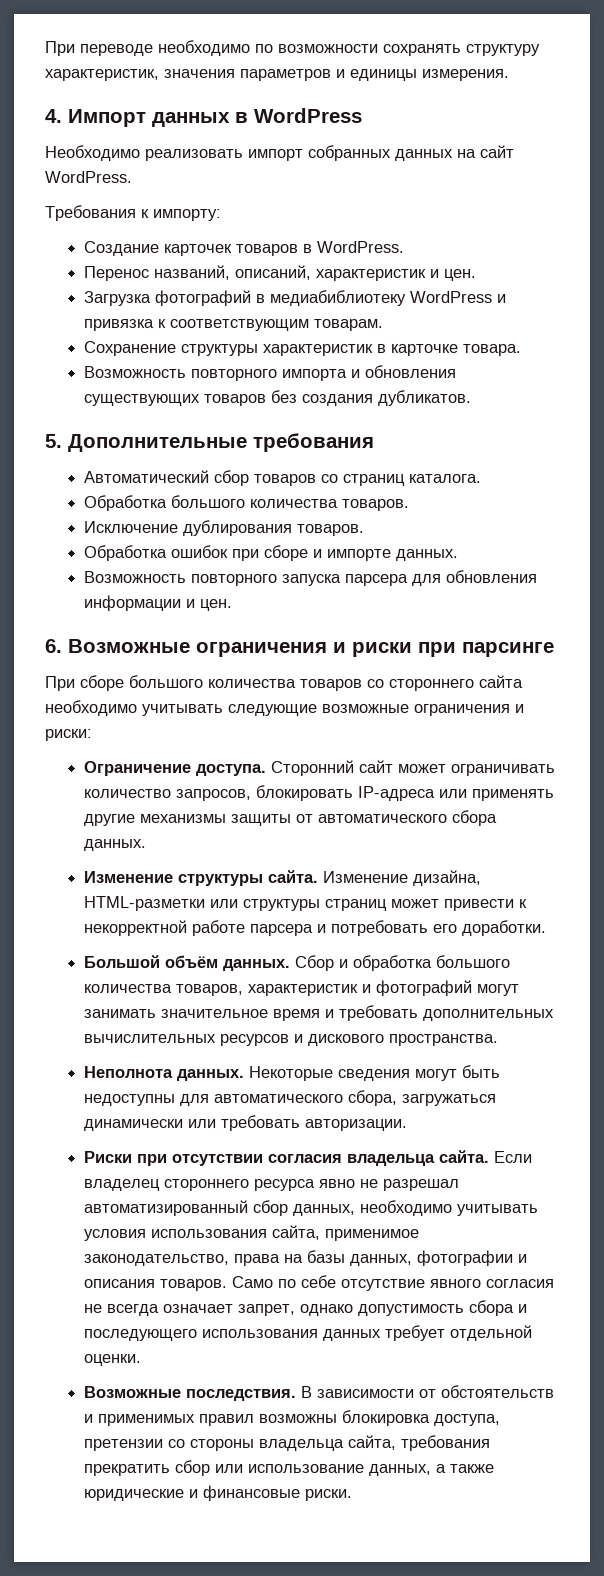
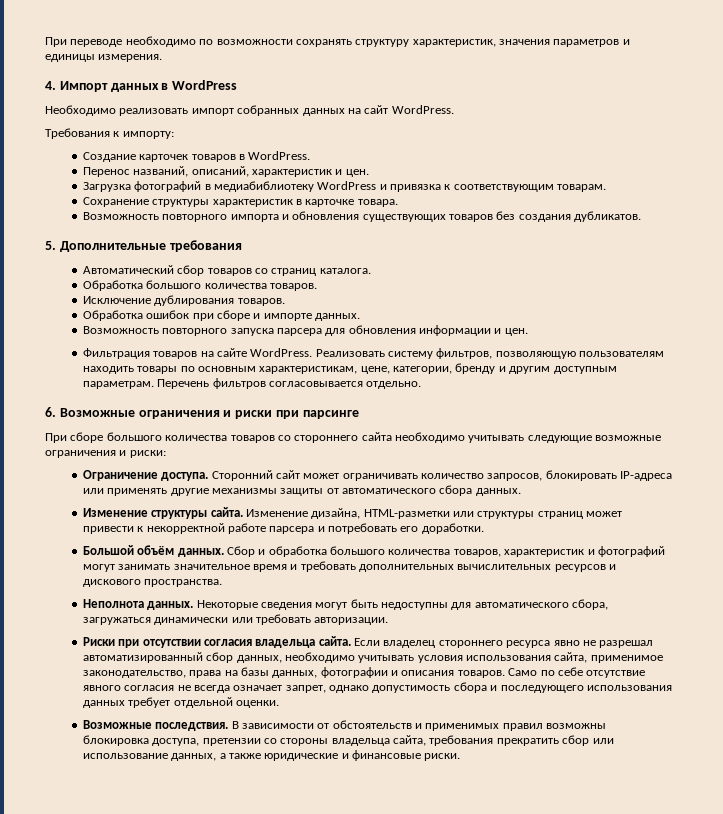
(232, 605) none -> [82,348,665,359] [82,363,617,374] [82,378,422,389] // Фильтрация товаров на сайте WordPress. Реализовать систему фильтров, позволяющую пользователям находить товары по основным характеристикам, цене, категории, бренду и другим доступным параметрам. Перечень фильтров согласовывается отдельно.

